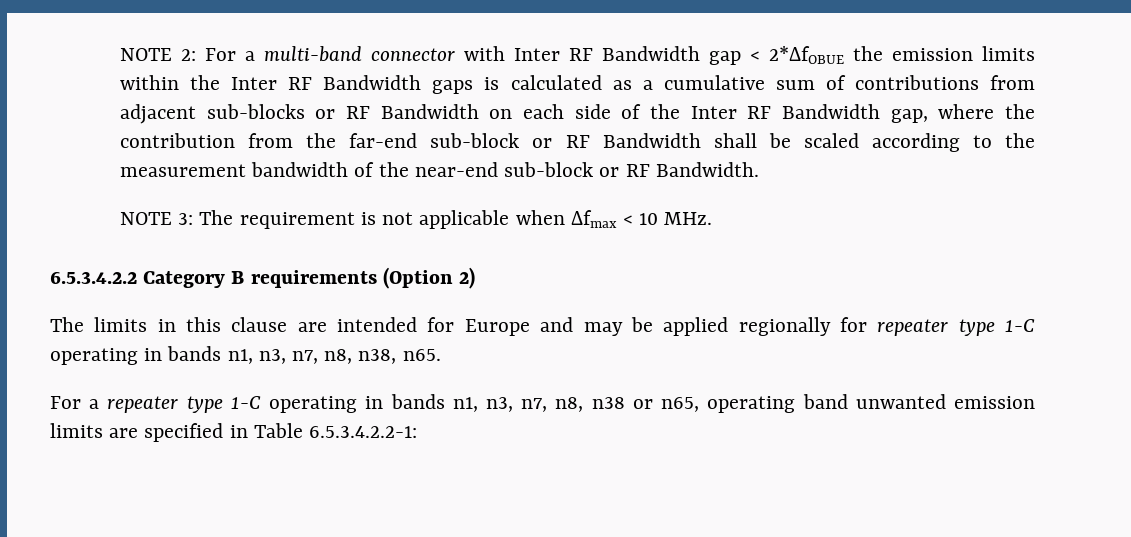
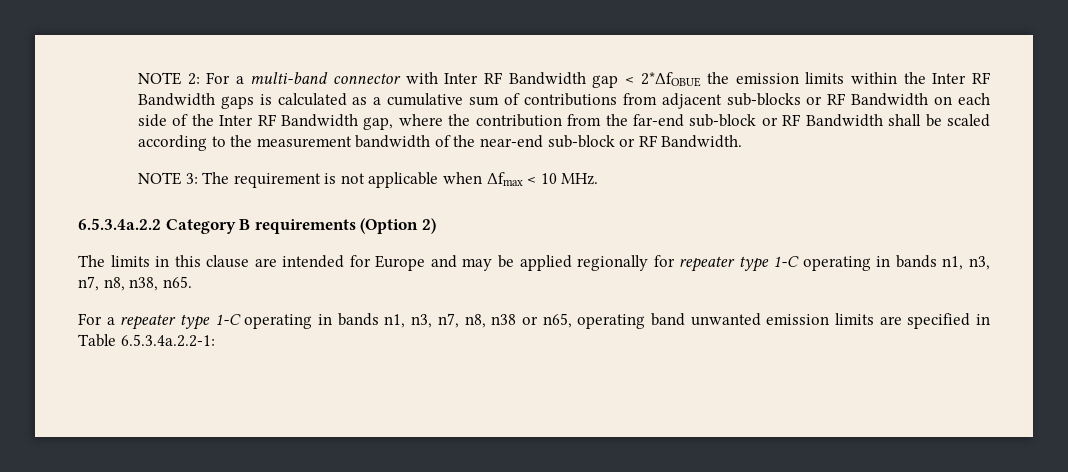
[50,271,137,284] 6.5.3.4.2.2 -> [78,218,161,230] 6.5.3.4a.2.2
[309,426,418,438] 6.5.3.4.2.2-1: -> [120,334,215,347] 6.5.3.4a.2.2-1:

